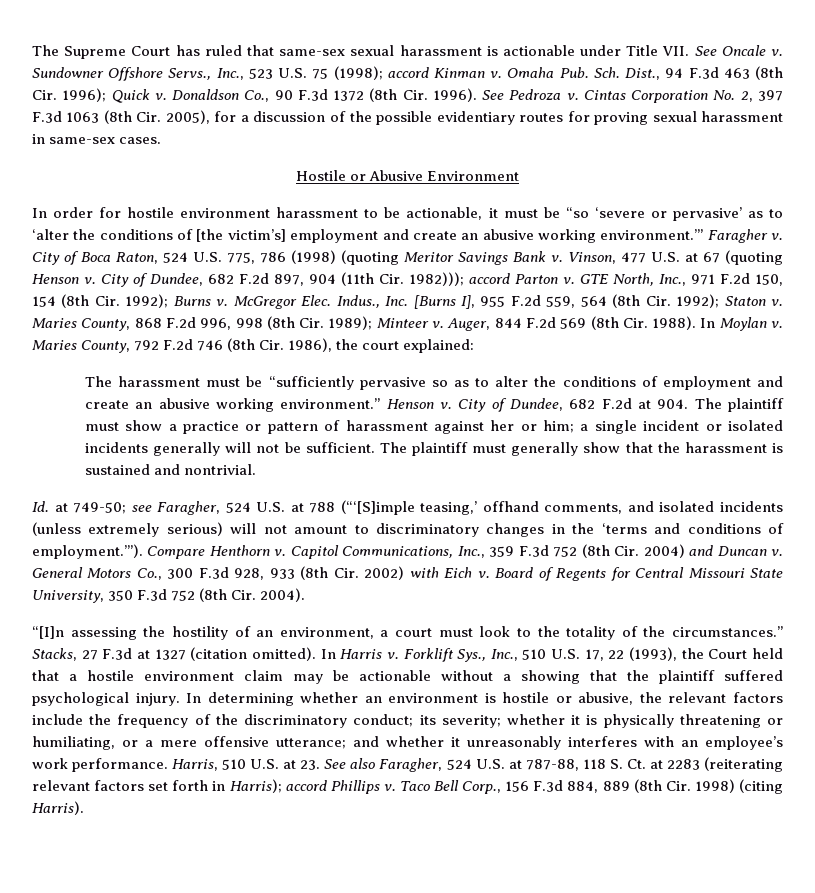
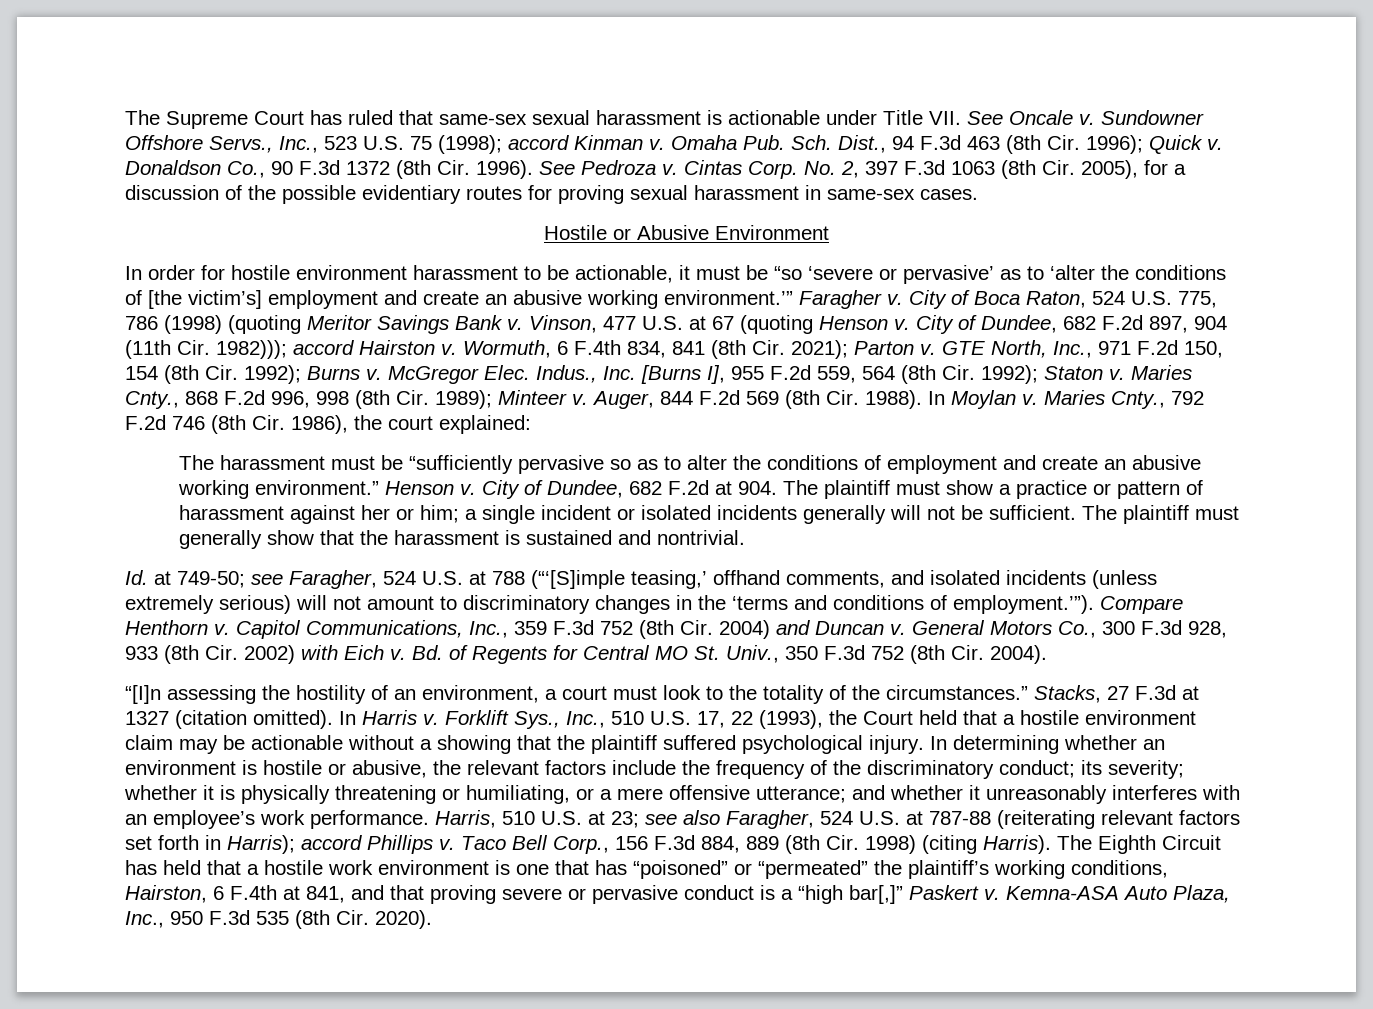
[631,90,709,103] Corporation -> [748,161,798,179] Corp.
(511, 278) none -> [359,340,848,359] Hairston v. Wormuth, 6 F.4th 834, 841 (8th Cir. 2021);
[81,318,131,331] County, -> [125,391,179,409] Cnty.,
[81,340,131,353] County, -> [1111,391,1165,409] Cnty.,
[495,567,534,578] Board -> [412,645,443,660] Bd.
[688,568,784,578] [32,590,104,603] Missouri State University, -> [655,645,779,663] MO St. Univ.,
[300,759,347,770] 23. See -> [611,811,677,828] 23; see
[525,759,700,771] 787-88, 118 S. Ct. at 2283 -> [929,811,991,825] 787-88
(84, 808) none -> [1057,835,1221,854] [125,860,1168,879] [125,885,1230,904] [125,910,432,929] The Eighth Circuit has held that a hostile work environment is one that has “poisoned” or “permeated” the plaintiff’s working conditions, Hairston, 6 F.4th at 841, and that proving severe or pervasive conduct is a “high bar[,]” Paskert v. Kemna-ASA Auto Plaza, Inc., 950 F.3d 535 (8th Cir. 2020).

